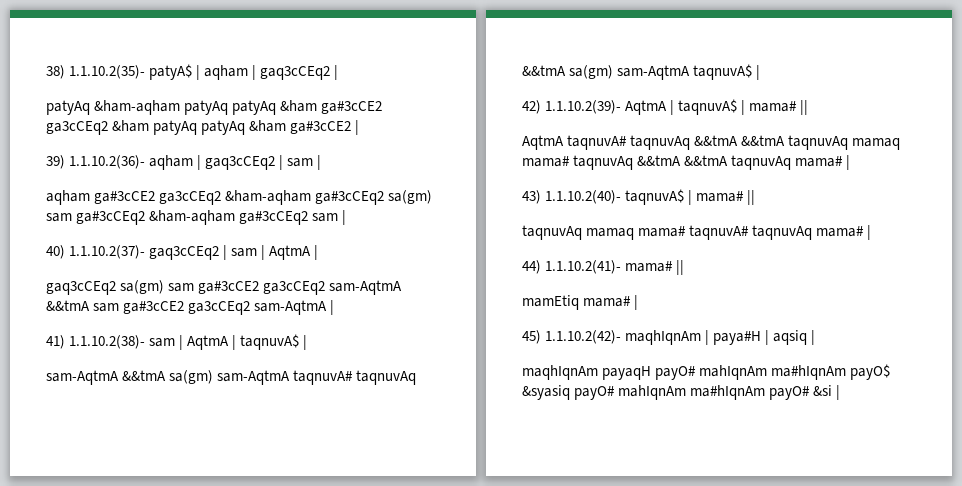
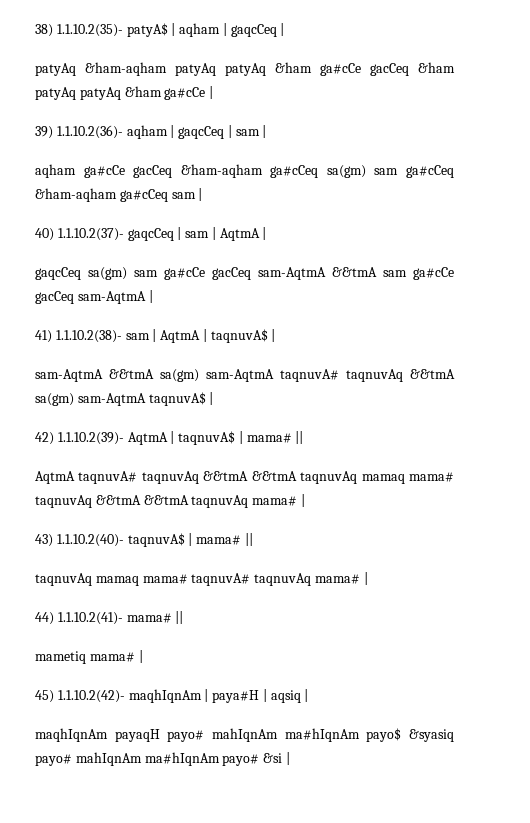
[260,66,331,80] gaq3cCEq2 -> [230,24,277,37] gaqcCeq
[321,101,383,114] [46,121,108,135] ga#3cCE2 ga3cCEq2 -> [320,63,409,76] ga#cCe gacCeq
[290,121,352,134] ga#3cCE2 -> [164,87,206,100] ga#cCe
[205,156,276,170] gaq3cCEq2 -> [178,126,225,139] gaqcCeq
[94,190,433,205] [46,210,309,225] ga#3cCE2 ga3cCEq2 &ham-aqham ga#3cCEq2 sa(gm) sam ga#3cCEq2 &ham-aqham ga#3cCEq2 -> [83,164,454,178] [35,188,168,202] ga#cCe gacCeq &ham-aqham ga#cCeq sa(gm) sam ga#cCeq &ham-aqham ga#cCeq
[149,246,220,260] gaq3cCEq2 -> [127,228,174,241] gaqcCeq
[46,280,326,295] gaq3cCEq2 sa(gm) sam ga#3cCE2 ga3cCEq2 -> [35,267,251,280] gaqcCeq sa(gm) sam ga#cCe gacCeq
[123,301,251,315] ga#3cCE2 ga3cCEq2 -> [413,267,454,280] [35,291,74,304] ga#cCe gacCeq
[522,295,579,310] mamEtiq -> [35,651,86,664] mametiq
[655,364,891,380] [522,385,811,400] payO# mahIqnAm ma#hIqnAm payO$ &syasiq payO# mahIqnAm ma#hIqnAm payO# -> [167,728,454,742] [35,752,260,766] payo# mahIqnAm ma#hIqnAm payo$ &syasiq payo# mahIqnAm ma#hIqnAm payo#

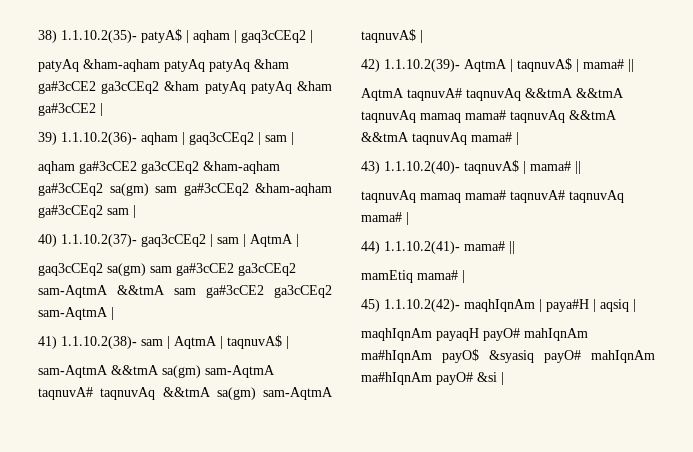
[230,24,277,37] gaqcCeq -> [241,30,306,43] gaq3cCEq2
[320,63,409,76] ga#cCe gacCeq -> [38,81,160,94] ga#3cCE2 ga3cCEq2
[164,87,206,100] ga#cCe -> [38,103,96,116] ga#3cCE2
[178,126,225,139] gaqcCeq -> [189,132,254,145] gaq3cCEq2
[83,164,454,178] [35,188,168,202] ga#cCe gacCeq &ham-aqham ga#cCeq sa(gm) sam ga#cCeq &ham-aqham ga#cCeq -> [79,161,280,174] [38,183,332,196] [38,205,103,218] ga#3cCE2 ga3cCEq2 &ham-aqham ga#3cCEq2 sa(gm) sam ga#3cCEq2 &ham-aqham ga#3cCEq2
[127,228,174,241] gaqcCeq -> [141,234,206,247] gaq3cCEq2
[35,267,251,280] gaqcCeq sa(gm) sam ga#cCe gacCeq -> [38,263,296,276] gaq3cCEq2 sa(gm) sam ga#3cCE2 ga3cCEq2
[413,267,454,280] [35,291,74,304] ga#cCe gacCeq -> [206,285,332,298] ga#3cCE2 ga3cCEq2
[35,651,86,664] mametiq -> [361,270,413,283] mamEtiq
[167,728,454,742] [35,752,260,766] payo# mahIqnAm ma#hIqnAm payo$ &syasiq payo# mahIqnAm ma#hIqnAm payo# -> [483,328,588,341] [361,349,655,363] [361,372,473,385] payO# mahIqnAm ma#hIqnAm payO$ &syasiq payO# mahIqnAm ma#hIqnAm payO#

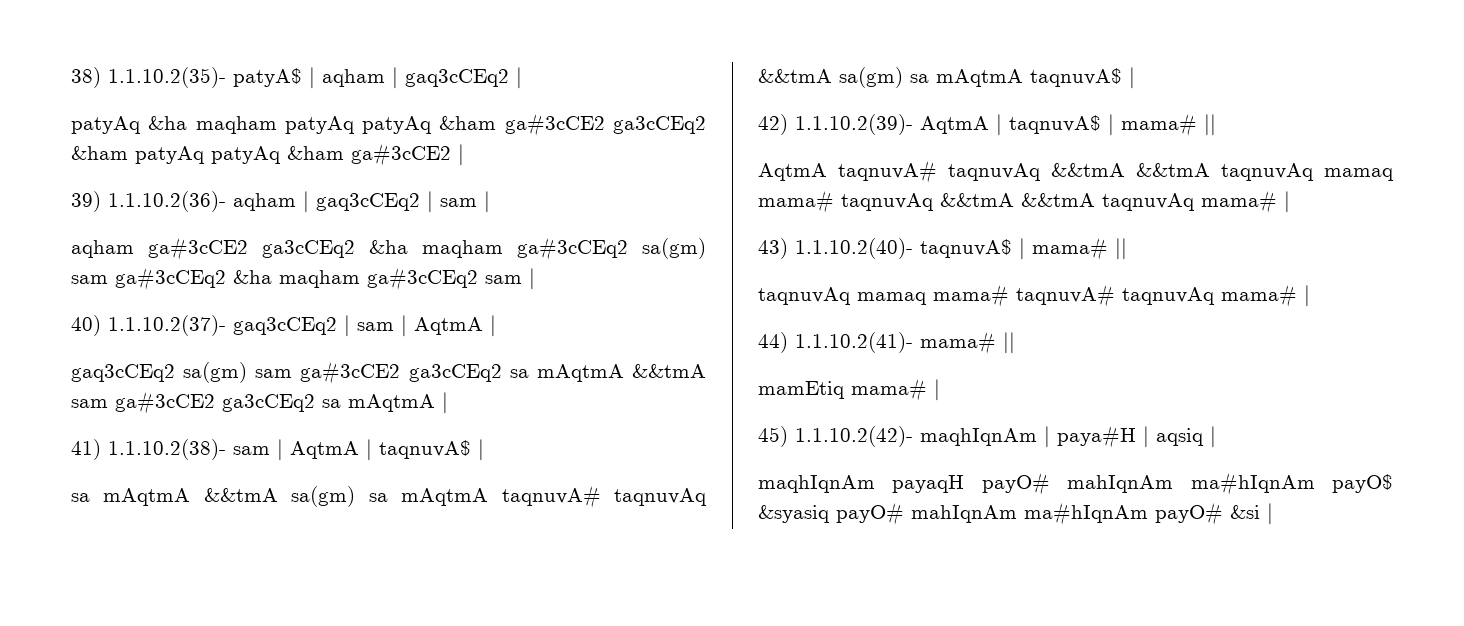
[83,59,160,72] &ham-aqham -> [148,116,277,134] &ha maqham
[203,161,280,174] &ham-aqham -> [369,240,503,258] &ha maqham
[255,183,332,196] &ham-aqham -> [233,270,360,288] &ha maqham
[38,285,108,298] sam-AqtmA -> [509,364,624,382] sa mAqtmA
[38,307,108,320] sam-AqtmA -> [322,394,435,412] sa mAqtmA
[38,365,275,378] sam-AqtmA &&tmA sa(gm) sam-AqtmA -> [71,486,489,507] sa mAqtmA &&tmA sa(gm) sa mAqtmA
[263,387,333,400] sam-AqtmA -> [910,69,1023,87] sa mAqtmA

